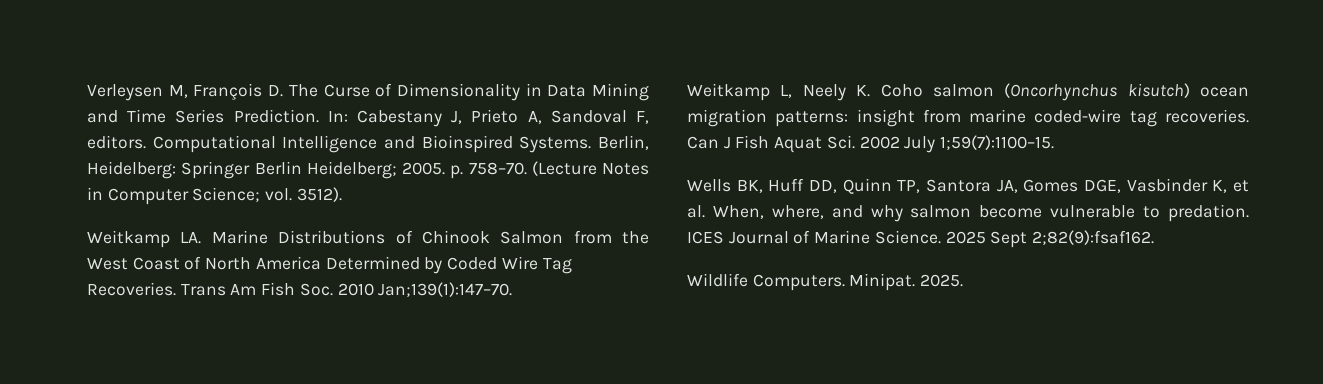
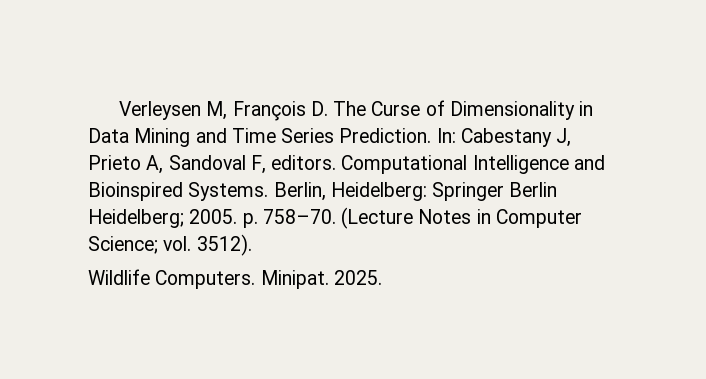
[87,230,649,248] [87,256,572,274] [87,282,513,297] [687,83,1249,101] [687,109,1249,127] [687,135,1055,153] [687,178,1249,194] [687,204,1249,222] [687,230,1155,248] // Weitkamp LA. Marine Distributions of Chinook Salmon from the West Coast of North America Determined by Coded Wire Tag Recoveries. Trans Am Fish Soc. 2010 Jan;139(1):147–70. // Weitkamp L, Neely K. Coho salmon (Oncorhynchus kisutch) ocean migration patterns: insight from marine coded-wire tag recoveries. Can J Fish Aquat Sci. 2002 July 1;59(7):1100–15. // Wells BK, Huff DD, Quinn TP, Santora JA, Gomes DGE, Vasbinder K, et al. When, where, and why salmon become vulnerable to predation. ICES Journal of Marine Science. 2025 Sept 2;82(9):fsaf162. -> (252, 245) none

